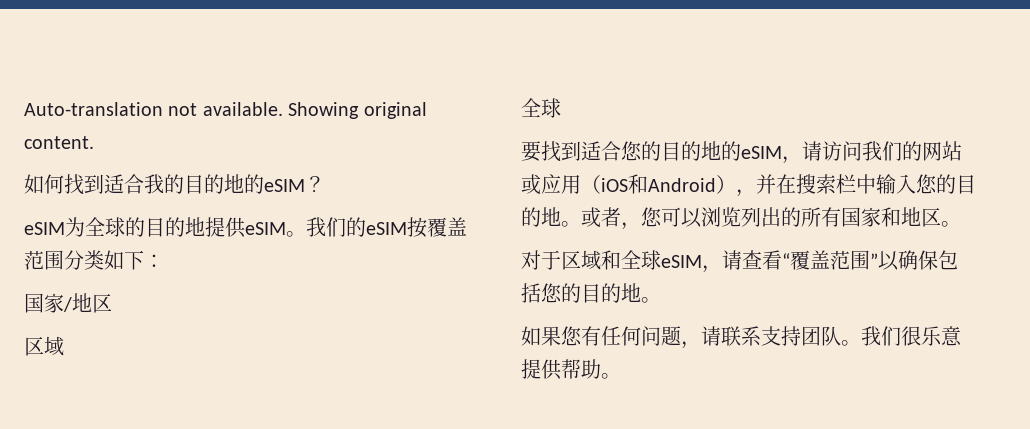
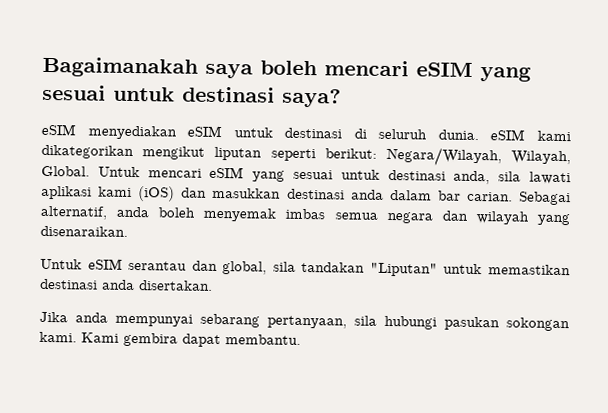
[24,102,427,119] [24,136,94,149] [24,174,325,195] [24,217,467,238] [24,250,164,270] [24,293,112,313] [24,336,64,356] [521,98,561,118] [521,141,962,164] [521,174,976,197] [521,207,961,230] [521,250,958,273] [521,283,661,303] [521,326,962,349] [521,359,621,380] Auto-translation not available. Showing original content. // 如何找到适合我的目的地的eSIM？ // eSIM为全球的目的地提供eSIM。我们的eSIM按覆盖范围分类如下： // 国家/地区 // 区域 // 全球 // 要找到适合您的目的地的eSIM，请访问我们的网站或应用（iOS和Android），并在搜索栏中输入您的目的地。或者，您可以浏览列出的所有国家和地区。 // 对于区域和全球eSIM，请查看“覆盖范围”以确保包括您的目的地。 // 如果您有任何问题，请联系支持团队。我们很乐意提供帮助。 -> [42,56,531,82] [42,84,341,108] [41,123,571,142] [41,144,571,167] [41,165,571,185] [41,185,572,206] [40,205,570,226] [40,225,128,237] [40,258,571,277] [40,278,213,291] [39,311,570,332] [39,331,301,348] Bagaimanakah saya boleh mencari eSIM yang sesuai untuk destinasi saya? // eSIM menyediakan eSIM untuk destinasi di seluruh dunia. eSIM kami dikategorikan mengikut liputan seperti berikut: Negara/Wilayah, Wilayah, Global. Untuk mencari eSIM yang sesuai untuk destinasi anda, sila lawati aplikasi kami (iOS) dan masukkan destinasi anda dalam bar carian. Sebagai alternatif, anda boleh menyemak imbas semua negara dan wilayah yang disenaraikan. // Untuk eSIM serantau dan global, sila tandakan "Liputan" untuk memastikan destinasi anda disertakan. // Jika anda mempunyai sebarang pertanyaan, sila hubungi pasukan sokongan kami. Kami gembira dapat membantu.

